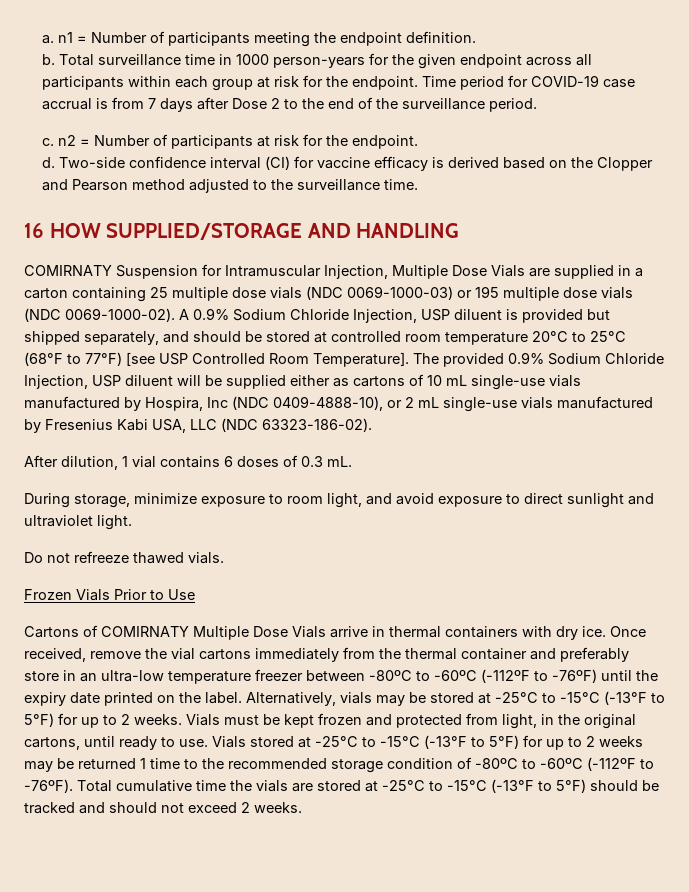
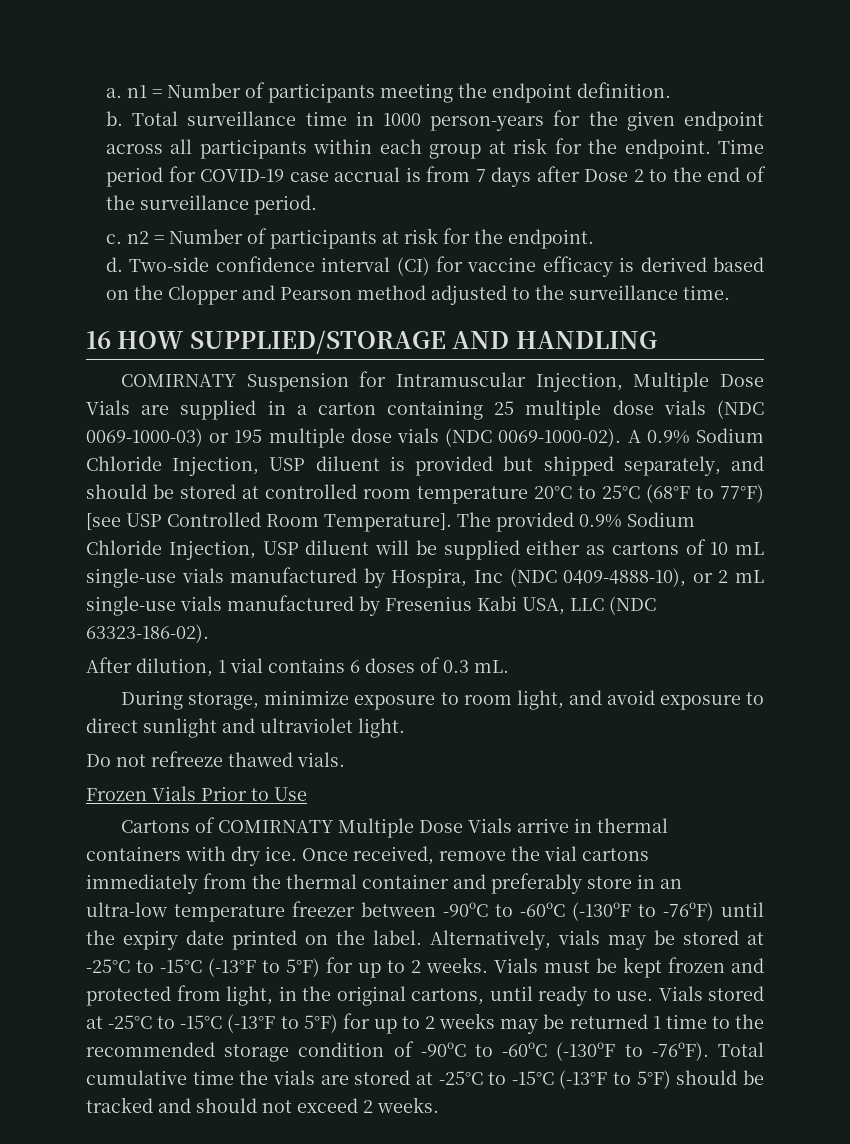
[369,669,530,683] -80ºC to -60ºC (-112ºF -> [443,902,631,921] -90ºC to -60ºC (-130ºF
[475,757,636,771] -80ºC to -60ºC (-112ºF -> [420,1042,616,1061] -90ºC to -60ºC (-130ºF

